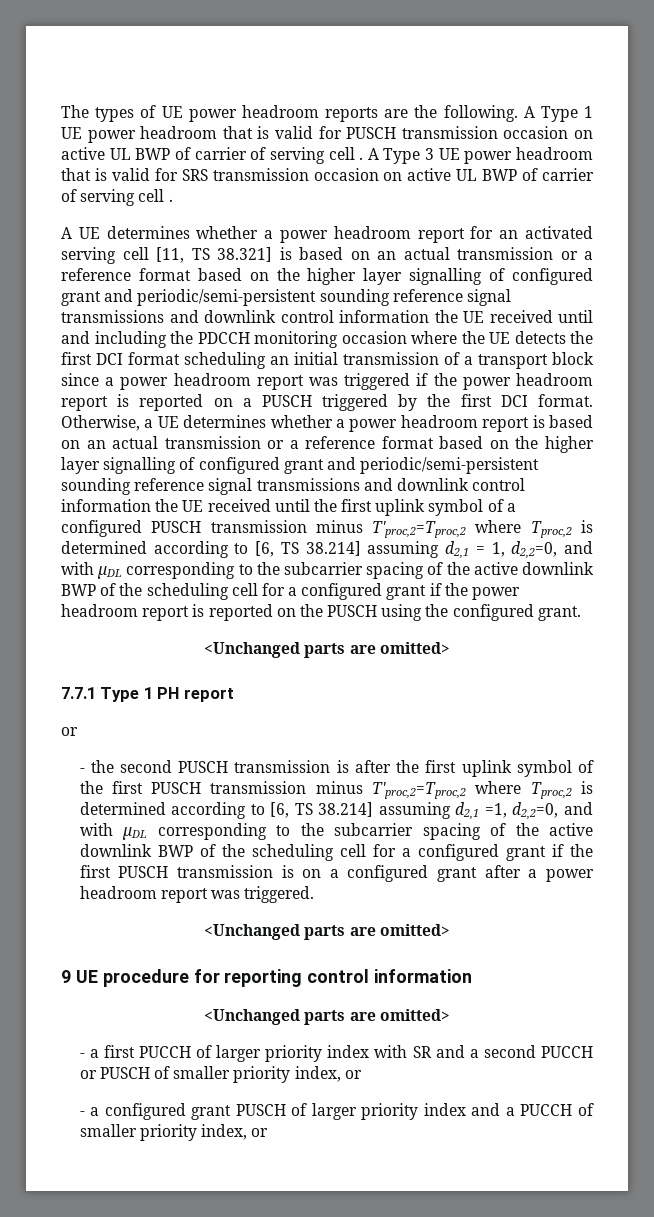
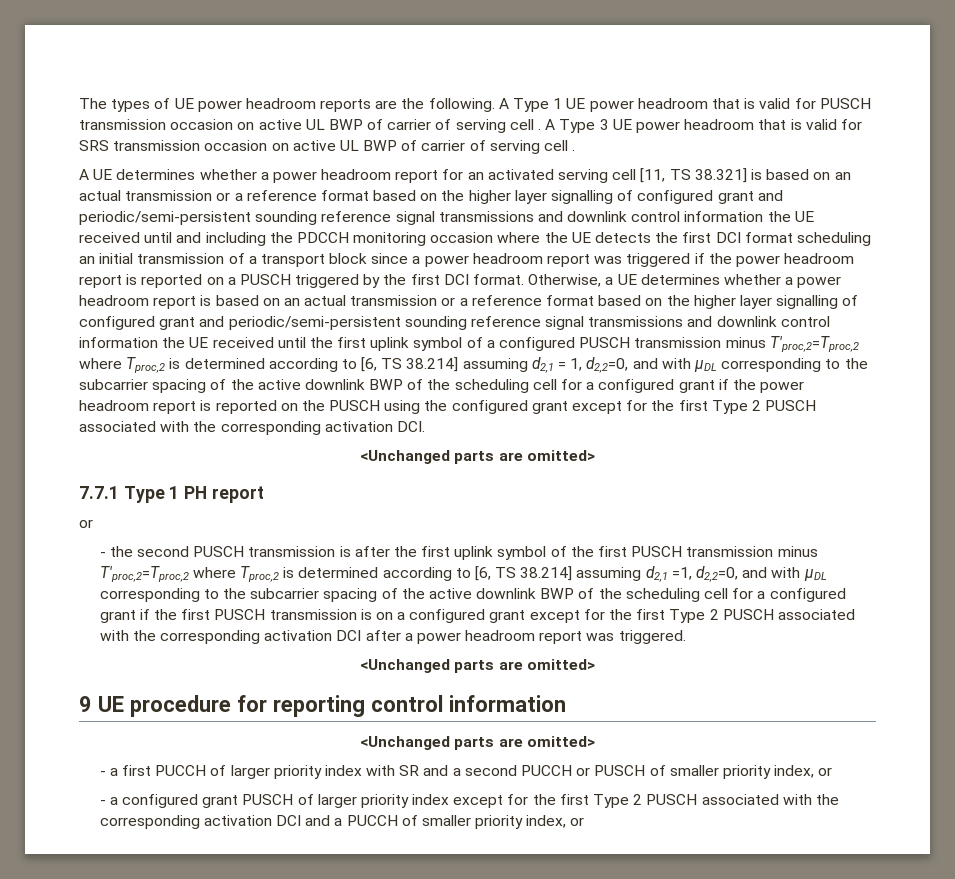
[537,606,581,621] grant. -> [531,400,817,414] [79,421,425,435] grant except for the first Type 2 PUSCH associated with the corresponding activation DCI.
(478, 874) none -> [529,609,855,623] [99,630,362,644] except for the first Type 2 PUSCH associated with the corresponding activation DCI
(466, 1109) none -> [453,794,839,808] [99,815,301,829] except for the first Type 2 PUSCH associated with the corresponding activation DCI

